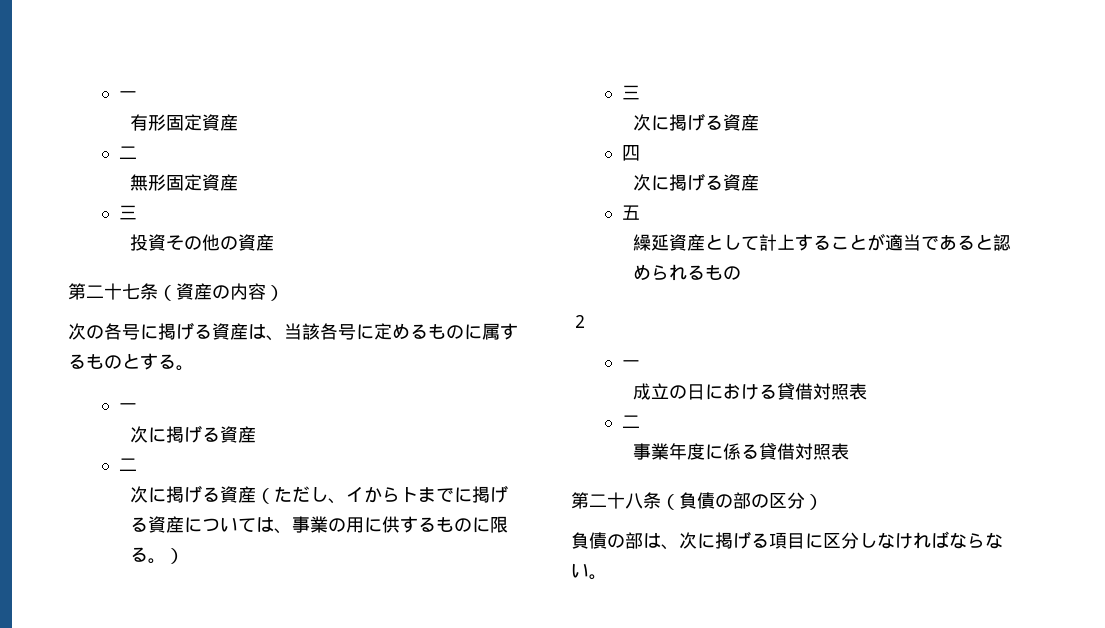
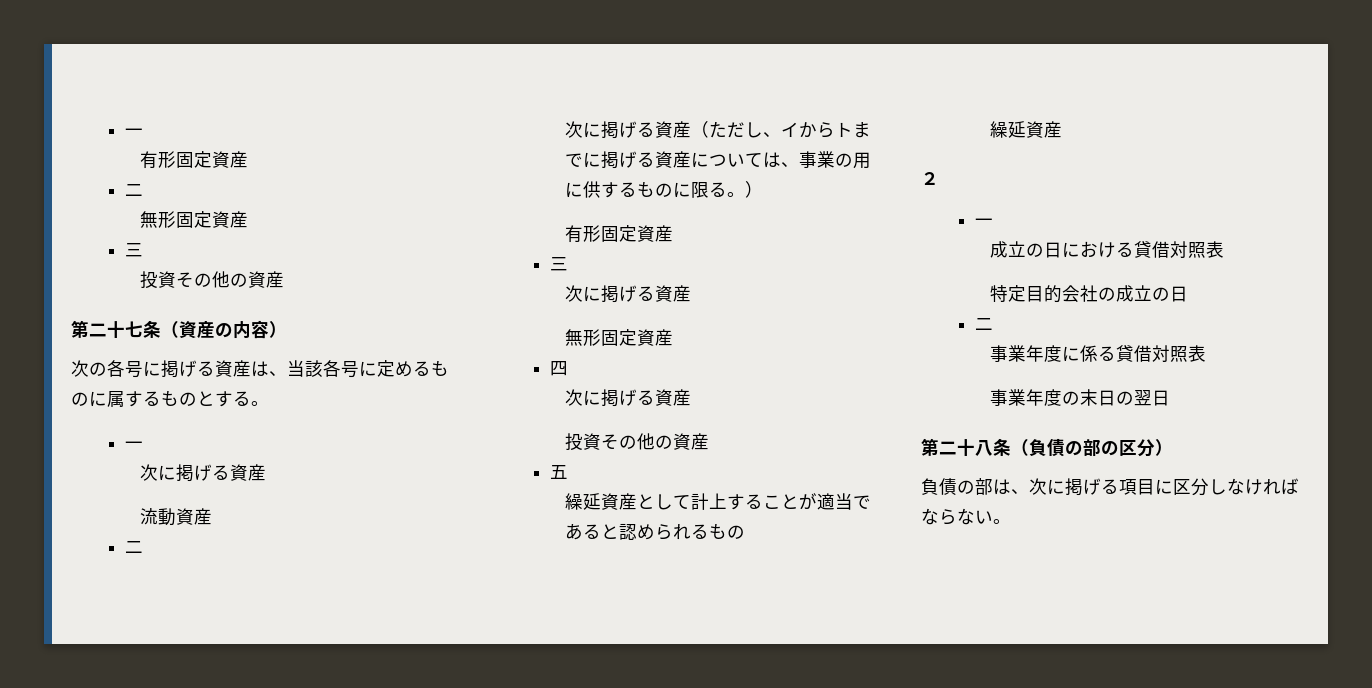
(256, 434) none -> [140,508,213,526] // 流動資産
(184, 556) none -> [565,225,674,243] // 有形固定資産
(759, 122) none -> [565,329,674,346] // 無形固定資産
(759, 182) none -> [565,433,710,451] // 投資その他の資産
(741, 273) none -> [990,121,1063,138] // 繰延資産
(867, 391) none -> [990,285,1189,303] // 特定目的会社の成立の日
(849, 451) none -> [990,389,1171,406] // 事業年度の末日の翌日

